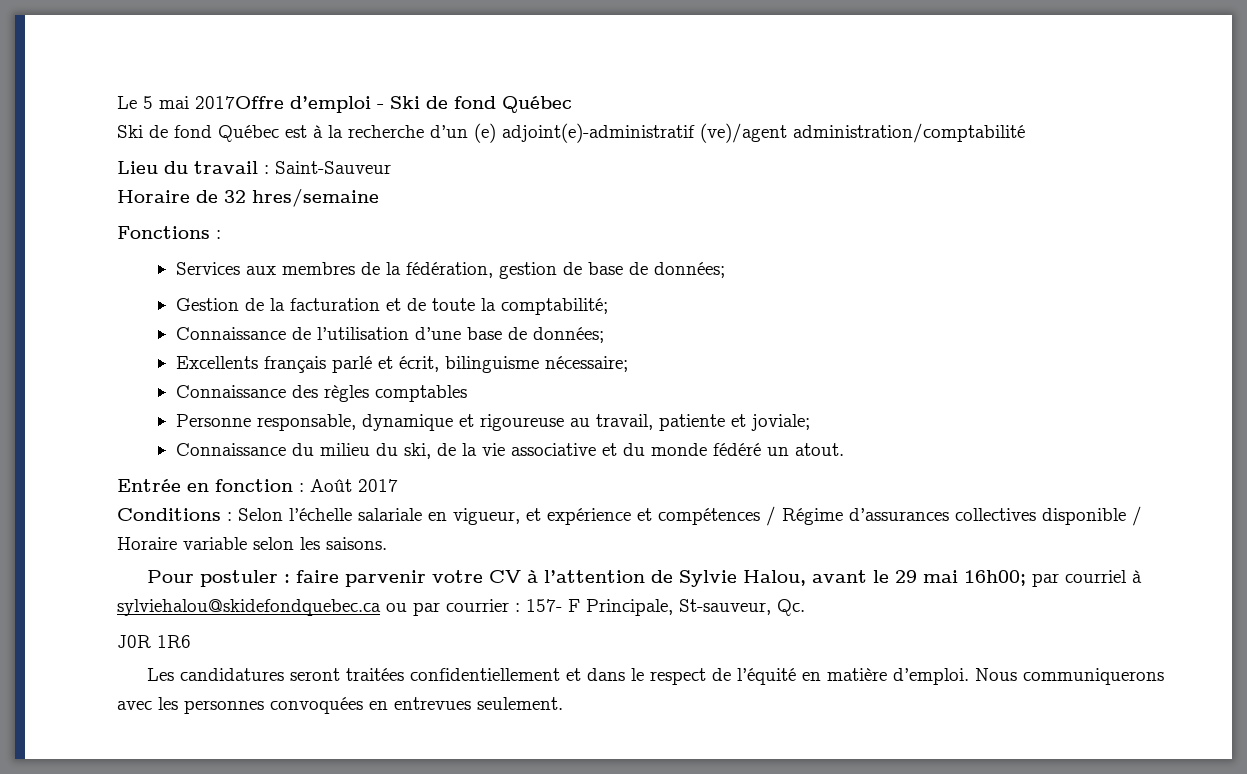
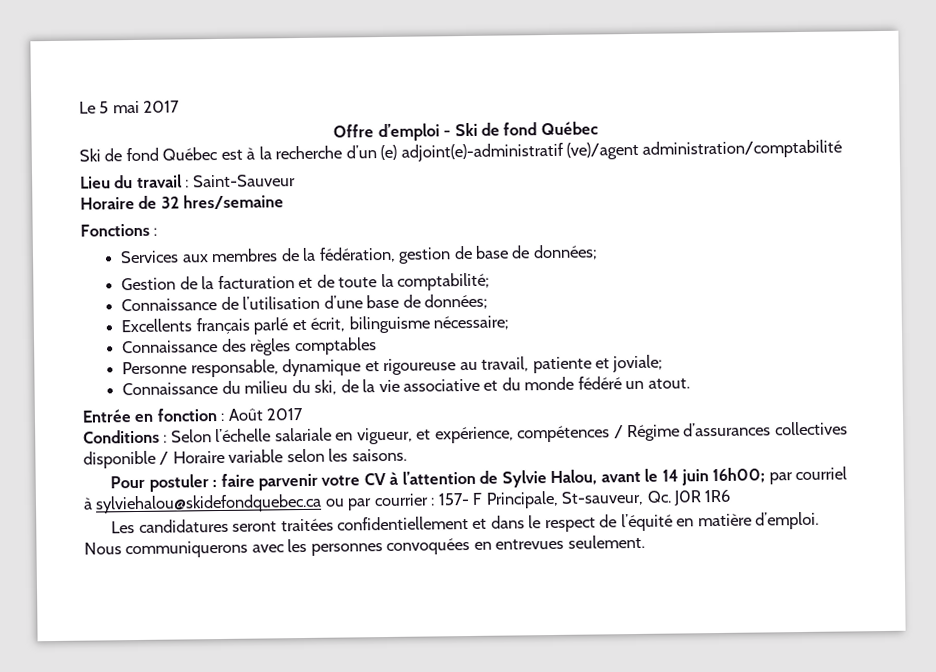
[195,96,284,109] 2017Offre -> [143,100,181,113] [333,124,375,138] 2017 // Offre
[547,508,652,525] expérience et -> [434,426,514,444] expérience,
[894,570,958,583] 29 mai -> [661,469,709,486] 14 juin
(805, 607) // -> (672, 496) none

